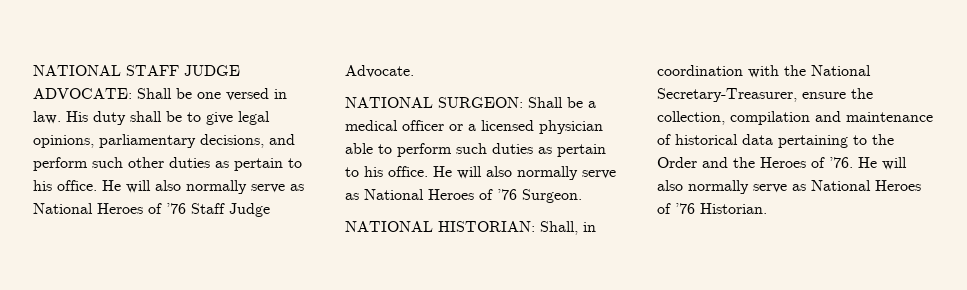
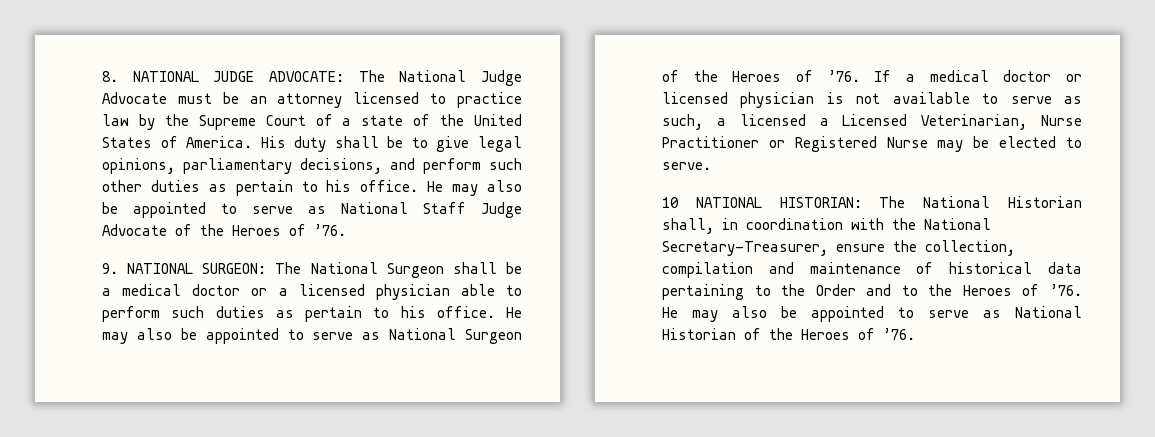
[33,65,240,76] [33,88,287,101] [33,111,61,124] NATIONAL STAFF JUDGE ADVOCATE: Shall be one versed in law. -> [102,70,522,86] [102,92,522,108] [102,114,522,130] [102,136,253,148] 8. NATIONAL JUDGE ADVOCATE: The National Judge Advocate must be an attorney licensed to practice law by the Supreme Court of a state of the United States of America.
[126,180,304,194] [33,203,270,217] [345,65,414,78] [345,97,563,108] will also normally serve as National Heroes of ’76 Staff Judge Advocate. // NATIONAL SURGEON: Shall -> [452,180,522,196] [102,202,522,218] [102,224,346,236] [102,262,497,278] may also be appointed to serve as National Staff Judge Advocate of the Heroes of ’76. // 9. NATIONAL SURGEON: The National Surgeon shall
[402,120,444,131] officer -> [192,284,241,296] doctor
[457,166,616,180] [345,189,582,203] [345,221,578,235] will also normally serve as National Heroes of ’76 Surgeon. // NATIONAL HISTORIAN: Shall, -> [102,328,522,344] [662,70,1082,82] [662,92,1082,108] [662,114,1082,130] [662,136,1082,152] [662,162,711,170] [662,196,1082,208] [662,218,714,234] may also be appointed to serve as National Surgeon of the Heroes of ’76. If a medical doctor or licensed physician is not available to serve as such, a licensed a Licensed Veterinarian, Nurse Practitioner or Registered Nurse may be elected to serve. // 10 NATIONAL HISTORIAN: The National Historian shall,
(728, 162) none -> [901,285,918,296] to
[882,157,907,170] [657,180,921,194] [657,203,767,214] will also normally serve as National Heroes of ’76 Historian. -> [692,306,1082,322] [662,328,915,340] may also be appointed to serve as National Historian of the Heroes of ’76.

